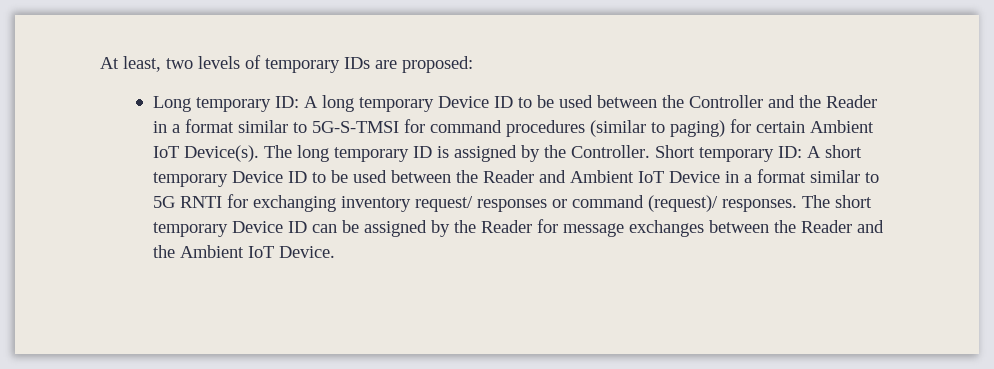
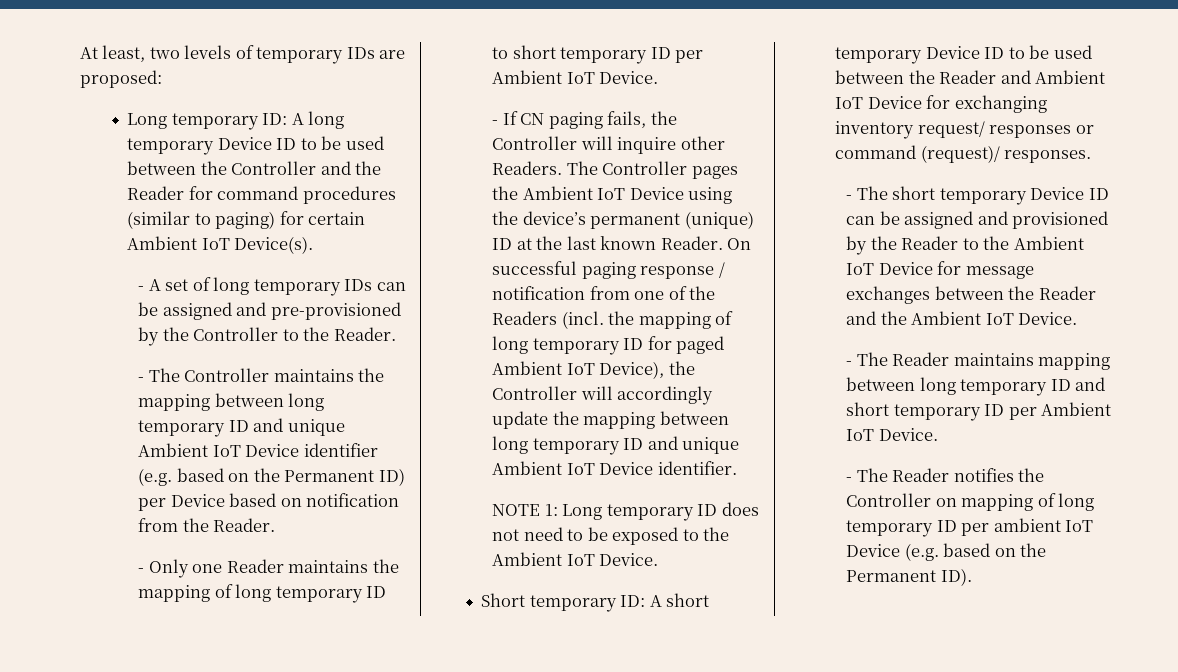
[152,119,399,133] in a format similar to 5G-S-TMSI -> (185, 193) none
[263,145,650,162] The long temporary ID is assigned by the Controller. -> [138,277,406,296] [138,302,401,320] [138,327,396,346] [138,368,385,382] [138,393,325,411] [138,418,345,437] [138,443,378,457] [138,468,405,486] [138,493,400,511] [138,518,276,532] [138,559,399,578] [138,584,387,603] [492,45,704,64] [492,70,659,84] [492,111,677,129] [492,136,725,154] [492,161,738,179] [492,186,733,204] [492,211,754,229] [492,236,752,250] [492,261,725,279] [492,286,716,300] [492,311,734,329] [492,336,725,355] [492,361,695,379] [492,386,714,405] [492,411,729,429] [492,436,740,455] [492,461,737,475] [492,502,759,521] [492,527,730,545] [492,552,659,566] // - A set of long temporary IDs can be assigned and pre-provisioned by the Controller to the Reader. // - The Controller maintains the mapping between long temporary ID and unique Ambient IoT Device identifier (e.g. based on the Permanent ID) per Device based on notification from the Reader. // - Only one Reader maintains the mapping of long temporary ID to short temporary ID per Ambient IoT Device. // - If CN paging fails, the Controller will inquire other Readers. The Controller pages the Ambient IoT Device using the device’s permanent (unique) ID at the last known Reader. On successful paging response / notification from one of the Readers (incl. the mapping of long temporary ID for paged Ambient IoT Device), the Controller will accordingly update the mapping between long temporary ID and unique Ambient IoT Device identifier. // NOTE 1: Long temporary ID does not need to be exposed to the Ambient IoT Device. //
[724,169,879,183] [152,196,222,208] in a format similar to 5G RNTI -> (922, 102) none
(797, 205) none -> [846,195,853,200] // -
(427, 228) none -> [977,211,1109,229] and provisioned
(532, 226) none -> [962,236,1084,250] [846,262,933,275] to the Ambient IoT Device
(335, 252) none -> [846,352,1111,370] [846,377,1106,396] [846,402,1112,421] [846,428,938,441] [846,468,1045,482] [846,493,1095,511] [846,518,1094,537] [846,543,1047,561] [846,568,972,586] // - The Reader maintains mapping between long temporary ID and short temporary ID per Ambient IoT Device. // - The Reader notifies the Controller on mapping of long temporary ID per ambient IoT Device (e.g. based on the Permanent ID).

